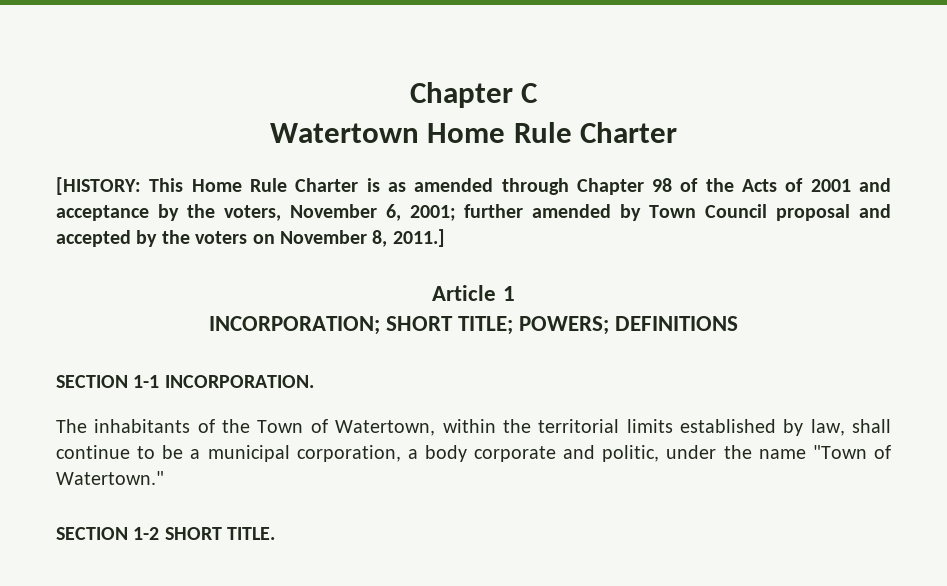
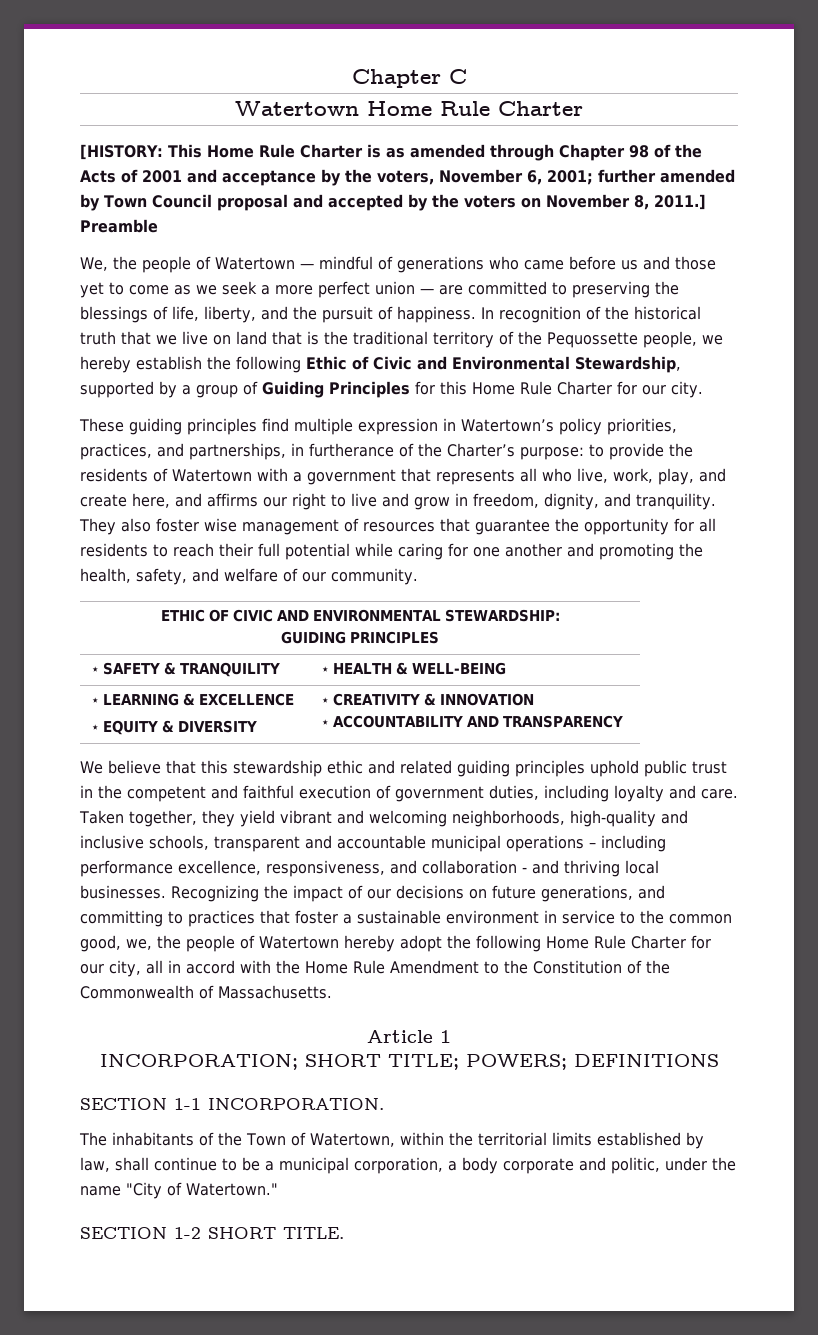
(445, 238) none -> [80,219,158,233] [80,256,716,273] [80,281,679,298] [80,306,701,323] [80,331,723,348] [80,356,681,373] [80,381,703,398] [79,418,677,435] [80,443,693,460] [80,468,726,485] [80,493,716,510] [79,518,716,535] [80,543,703,560] [80,568,418,585] [160,609,560,622] [281,631,439,644] [91,662,281,677] [321,662,507,675] [91,693,295,706] [91,720,258,735] [321,693,535,706] [321,715,624,728] [80,760,727,777] [80,785,738,802] [79,810,688,827] [80,835,666,852] [80,860,659,877] [80,885,665,902] [80,910,732,927] [80,935,711,952] [80,960,670,977] [80,985,332,999] Preamble // We, the people of Watertown — mindful of generations who came before us and those yet to come as we seek a more perfect union — are committed to preserving the blessings of life, liberty, and the pursuit of happiness. In recognition of the historical truth that we live on land that is the traditional territory of the Pequossette people, we hereby establish the following Ethic of Civic and Environmental Stewardship, supported by a group of Guiding Principles for this Home Rule Charter for our city. // These guiding principles find multiple expression in Watertown’s policy priorities, practices, and partnerships, in furtherance of the Charter’s purpose: to provide the residents of Watertown with a government that represents all who live, work, play, and create here, and affirms our right to live and grow in freedom, dignity, and tranquility. They also foster wise management of resources that guarantee the opportunity for all residents to reach their full potential while caring for one another and promoting the health, safety, and welfare of our community. // ETHIC OF CIVIC AND ENVIRONMENTAL STEWARDSHIP: // GUIDING PRINCIPLES // ⋆ SAFETY & TRANQUILITY | ⋆ HEALTH & WELL-BEING // ⋆ LEARNING & EXCELLENCE // ⋆ EQUITY & DIVERSITY | ⋆ CREATIVITY & INNOVATION // ⋆ ACCOUNTABILITY AND TRANSPARENCY // We believe that this stewardship ethic and related guiding principles uphold public trust in the competent and faithful execution of government duties, including loyalty and care. Taken together, they yield vibrant and welcoming neighborhoods, high-quality and inclusive schools, transparent and accountable municipal operations – including performance excellence, responsiveness, and collaboration - and thriving local businesses. Recognizing the impact of our decisions on future generations, and committing to practices that foster a sustainable environment in service to the common good, we, the people of Watertown hereby adopt the following Home Rule Charter for our city, all in accord with the Home Rule Amendment to the Constitution of the Commonwealth of Massachusetts.
[812,445,867,459] "Town -> [126,1182,162,1199] "City

